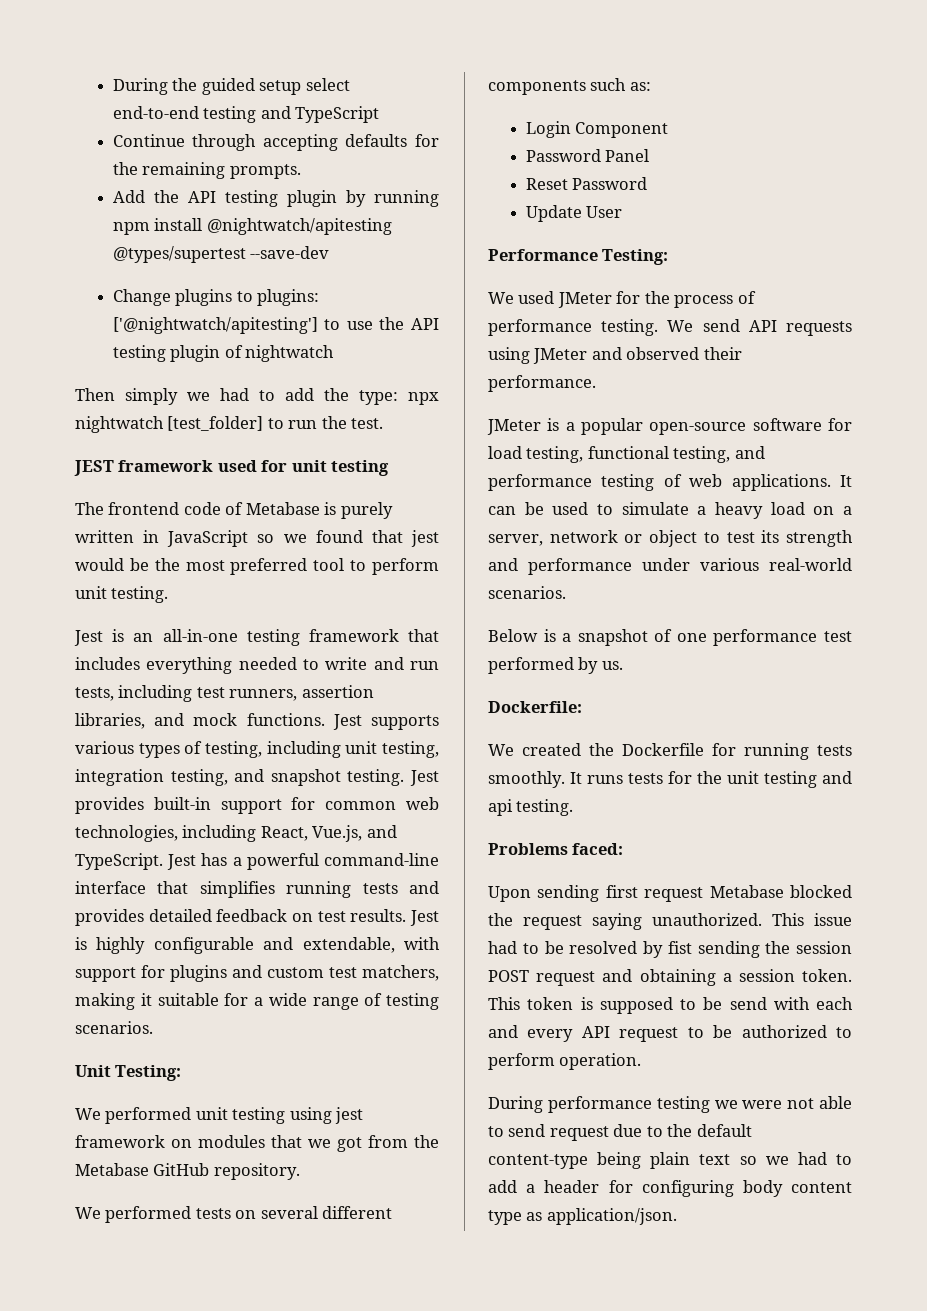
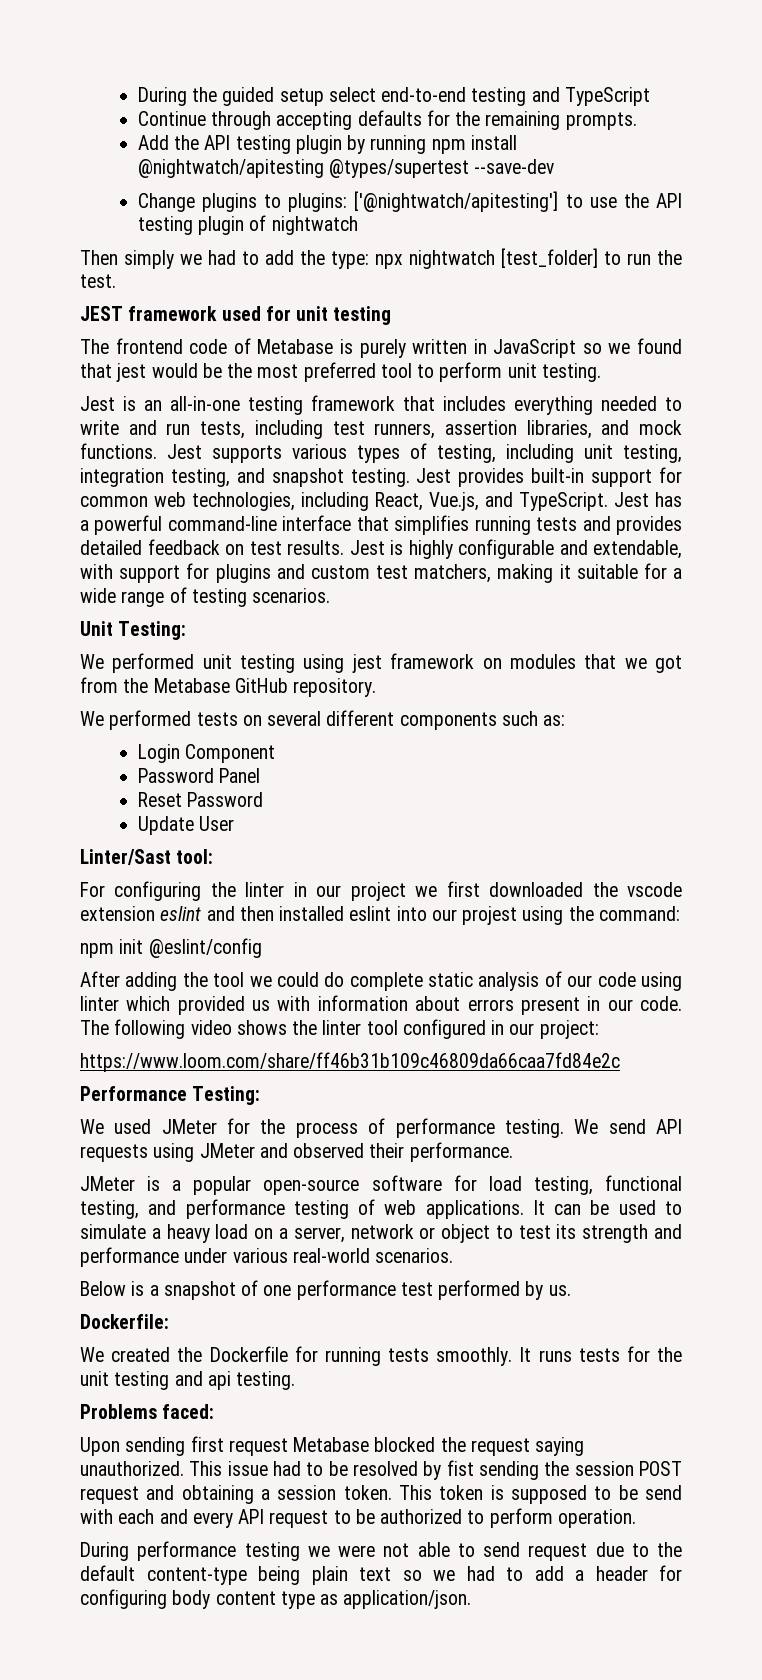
(623, 212) none -> [80,849,214,865] [80,881,683,901] [80,906,680,925] [80,938,262,958] [80,971,682,991] [80,995,683,1015] [80,1019,599,1039] [80,1052,620,1072] // Linter/Sast tool: // For configuring the linter in our project we first downloaded the vscode extension eslint and then installed eslint into our projest using the command: // npm init @eslint/config // After adding the tool we could do complete static analysis of our code using linter which provided us with information about errors present in our code. The following video shows the linter tool configured in our project: // https://www.loom.com/share/ff46b31b109c46809da66caa7fd84e2c

